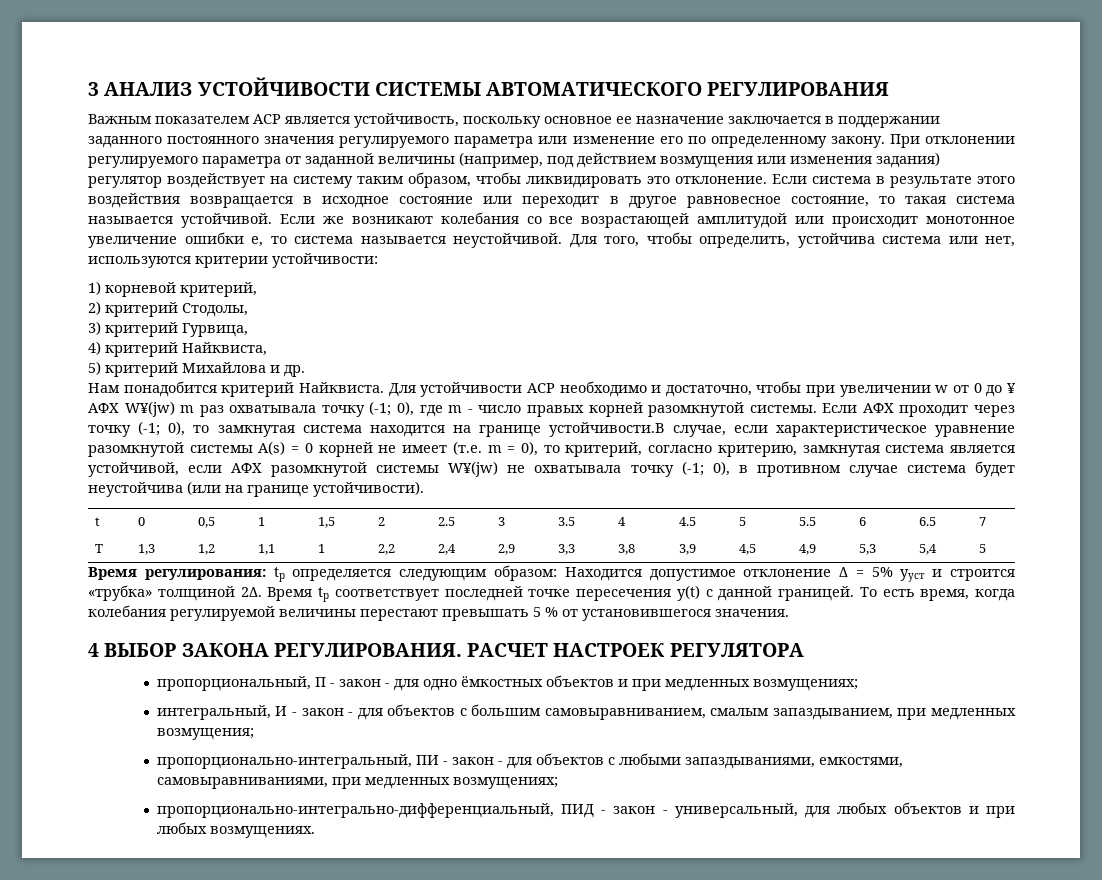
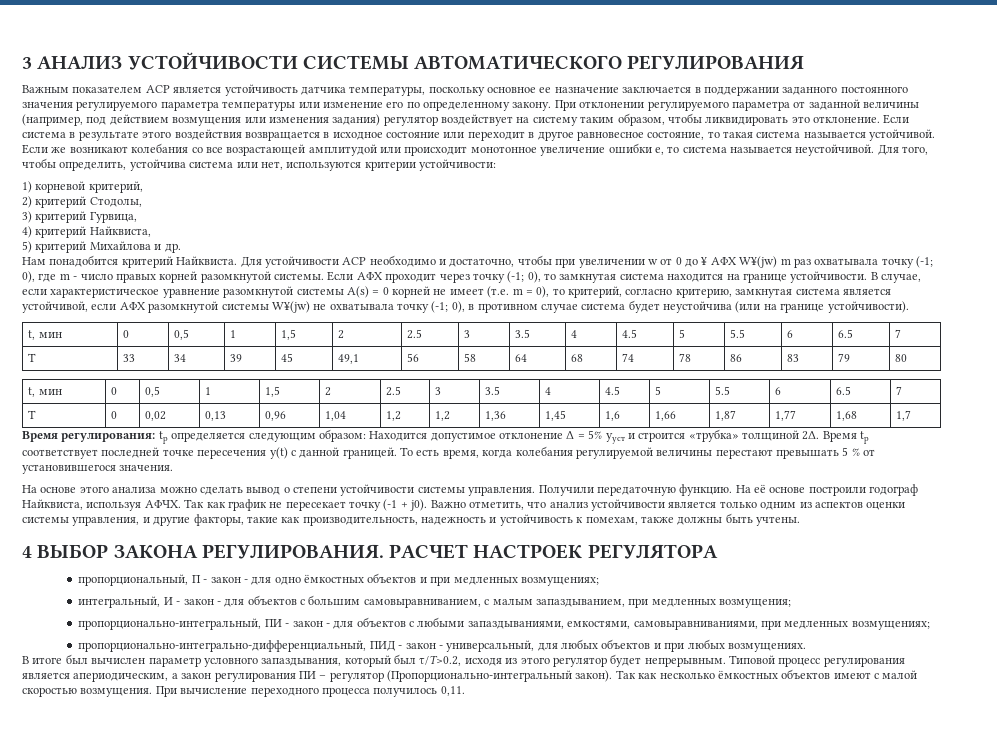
[354,113,459,128] устойчивость, -> [224,84,426,96] устойчивость датчика температуры,
(534, 142) none -> [222,101,296,111] температуры
[549,422,665,437] устойчивости.В -> [790,271,878,283] устойчивости. В
[95,517,101,526] t -> [28,330,62,340] t, мин
[138,544,156,555] [198,544,216,555] [258,544,276,555] [318,544,326,553] [378,544,396,555] [438,544,457,555] [498,544,516,555] [558,544,576,555] [618,544,636,555] [679,544,697,555] [739,544,757,555] [799,544,817,555] [859,544,877,555] [919,544,938,555] [979,544,987,553] 1,3 | 1,2 | 1,1 | 1 | 2,2 | 2,4 | 2,9 | 3,3 | 3,8 | 3,9 | 4,5 | 4,9 | 5,3 | 5,4 | 5 -> [123,354,136,362] [174,354,187,362] [230,354,243,362] [281,353,294,362] [338,354,360,364] [407,353,420,362] [464,353,477,362] [515,354,528,362] [571,354,584,362] [622,353,635,362] [679,353,692,362] [730,354,743,362] [787,354,800,362] [838,353,851,362] [895,354,908,362] [28,387,62,397] [111,387,118,395] [145,386,161,397] [205,387,212,395] [265,386,281,397] [325,387,332,396] [386,386,402,396] [435,387,442,395] [485,386,501,395] [545,387,552,395] [605,386,621,395] [655,386,662,395] [715,386,731,395] [775,387,782,395] [836,386,852,395] [896,386,903,395] [28,410,37,419] [111,411,118,419] [145,411,167,421] [205,411,227,421] [265,411,287,421] [325,411,347,421] [386,411,402,421] [435,411,451,421] [485,411,507,421] [545,410,567,421] [605,411,621,421] [655,411,677,421] [715,410,737,421] [775,410,797,421] [836,411,858,421] [896,410,912,421] 33 | 34 | 39 | 45 | 49,1 | 56 | 58 | 64 | 68 | 74 | 78 | 86 | 83 | 79 | 80 // t, мин | 0 | 0,5 | 1 | 1,5 | 2 | 2.5 | 3 | 3.5 | 4 | 4.5 | 5 | 5.5 | 6 | 6.5 | 7 // T | 0 | 0,02 | 0,13 | 0,96 | 1,04 | 1,2 | 1,2 | 1,36 | 1,45 | 1,6 | 1,66 | 1,87 | 1,77 | 1,68 | 1,7
(789, 613) none -> [22,484,919,496] [22,499,906,511] [22,513,800,526] // На основе этого анализа можно сделать вывод о степени устойчивости системы управления. Получили передаточную функцию. На её основе построили годограф Найквиста, используя АФЧХ. Так как график не пересекает точку (-1 + j0). Важно отметить, что анализ устойчивости является только одним из аспектов оценки системы управления, и другие факторы, такие как производительность, надежность и устойчивость к помехам, также должны быть учтены.
[710,708,770,716] смалым -> [484,599,533,605] с малым
(315, 832) none -> [22,654,905,667] [22,669,918,682] [22,686,465,697] // В итоге был вычислен параметр условного запаздывания, который был τ/Т>0.2, исходя из этого регулятор будет непрерывным. Типовой процесс регулирования является апериодическим, а закон регулирования ПИ – регулятор (Пропорционально-интегральный закон). Так как несколько ёмкостных объектов имеют с малой скоростью возмущения. При вычисление переходного процесса получилось 0,11.

